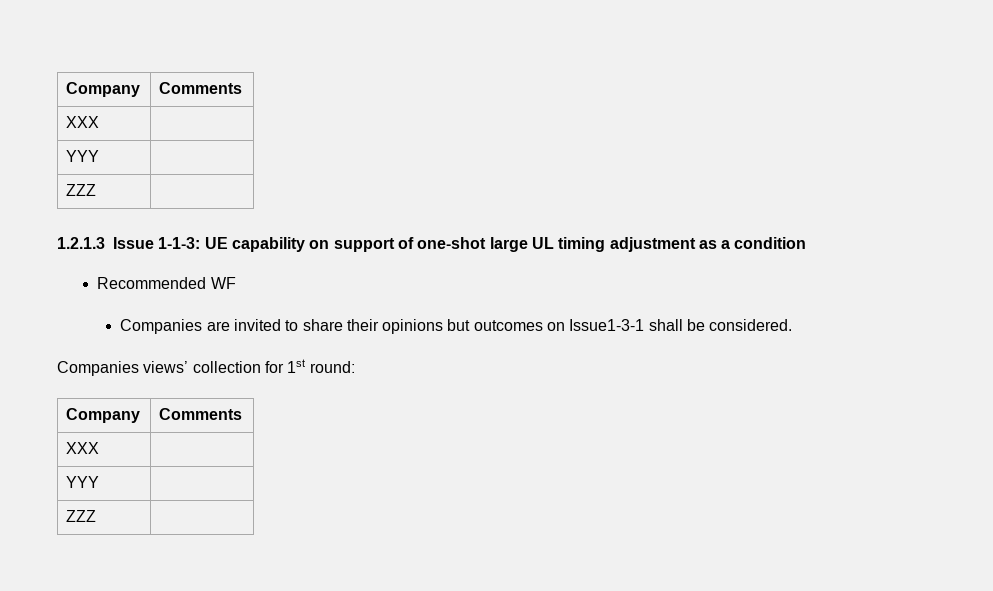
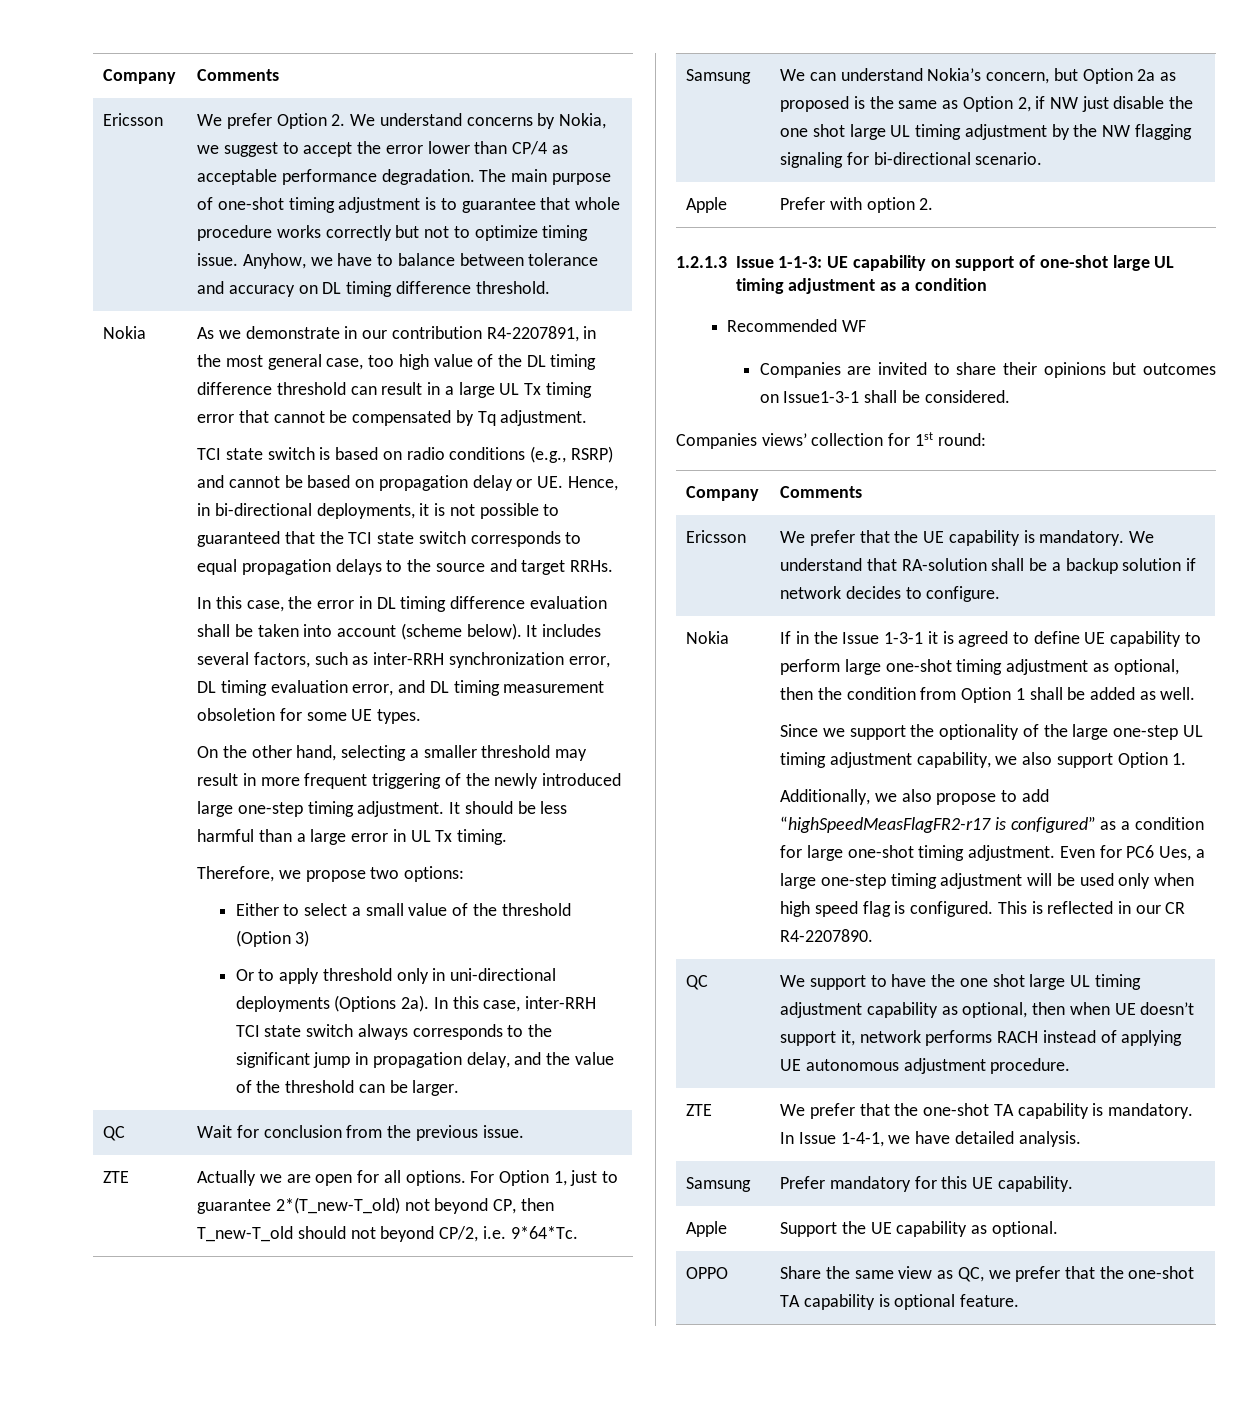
[66,82,141,97] [159,82,243,94] [66,116,100,128] [66,150,100,162] [66,184,97,196] Company | Comments // XXX | // YYY | // ZZZ | -> [103,69,177,84] [197,69,280,81] [103,113,164,126] [197,113,606,129] [197,141,568,157] [197,169,611,185] [197,197,620,213] [197,225,589,241] [197,253,599,269] [197,281,550,297] [103,326,147,339] [197,326,597,342] [197,354,597,370] [197,382,592,398] [197,410,588,426] [197,446,613,463] [197,475,618,491] [197,503,560,519] [197,531,582,547] [197,559,613,575] [197,596,607,612] [197,623,601,640] [197,652,610,668] [197,680,605,696] [197,708,422,724] [197,745,587,761] [197,773,621,789] [197,801,568,817] [197,829,507,845] [197,866,465,882] [235,903,571,916] [235,930,310,947] [235,968,557,984] [235,995,597,1012] [235,1024,553,1040] [235,1052,614,1068] [235,1080,460,1096] [103,1126,126,1141] [197,1125,524,1141] [103,1171,130,1183] [197,1170,619,1186] [197,1197,554,1214] [197,1226,578,1242] [686,69,752,84] [780,68,1176,84] [780,96,1194,112] [780,124,1192,140] [780,152,1043,168] [686,197,728,213] [780,197,934,213] Company | Comments // Ericsson | We prefer Option 2. We understand concerns by Nokia, we suggest to accept the error lower than CP/4 as acceptable performance degradation. The main purpose of one-shot timing adjustment is to guarantee that whole procedure works correctly but not to optimize timing issue. Anyhow, we have to balance between tolerance and accuracy on DL timing difference threshold. // Nokia | As we demonstrate in our contribution R4-2207891, in the most general case, too high value of the DL timing difference threshold can result in a large UL Tx timing error that cannot be compensated by Tq adjustment. // TCI state switch is based on radio conditions (e.g., RSRP) and cannot be based on propagation delay or UE. Hence, in bi-directional deployments, it is not possible to guaranteed that the TCI state switch corresponds to equal propagation delays to the source and target RRHs. // In this case, the error in DL timing difference evaluation shall be taken into account (scheme below). It includes several factors, such as inter-RRH synchronization error, DL timing evaluation error, and DL timing measurement obsoletion for some UE types. // On the other hand, selecting a smaller threshold may result in more frequent triggering of the newly introduced large one-step timing adjustment. It should be less harmful than a large error in UL Tx timing. // Therefore, we propose two options: // Either to select a small value of the threshold (Option 3) // Or to apply threshold only in uni-directional deployments (Options 2a). In this case, inter-RRH TCI state switch always corresponds to the significant jump in propagation delay, and the value of the threshold can be larger. // QC | Wait for conclusion from the previous issue. // ZTE | Actually we are open for all options. For Option 1, just to guarantee 2*(T_new-T_old) not beyond CP, then T_new-T_old should not beyond CP/2, i.e. 9*64*Tc. // Samsung | We can understand Nokia’s concern, but Option 2a as proposed is the same as Option 2, if NW just disable the one shot large UL timing adjustment by the NW flagging signaling for bi-directional scenario. // Apple | Prefer with option 2.
[66,442,100,454] [66,476,100,488] [66,510,97,522] XXX | // YYY | // ZZZ | -> [686,530,747,543] [780,530,1154,546] [780,558,1196,574] [780,586,1001,602] [686,631,730,644] [780,631,1201,647] [780,659,1179,675] [780,687,1196,703] [780,724,1203,740] [780,752,1187,768] [780,789,1049,805] [780,816,1204,833] [780,845,1205,861] [780,873,1194,889] [780,901,1186,917] [780,929,874,942] [686,975,709,990] [780,974,1141,990] [780,1002,1195,1018] [780,1030,1183,1046] [780,1058,1071,1074] [686,1104,713,1116] [780,1103,1193,1119] [780,1131,1081,1147] [686,1177,752,1192] [780,1176,1073,1192] [686,1221,728,1237] [780,1221,1058,1237] [686,1267,729,1279] [780,1266,1195,1282] [780,1294,1020,1310] Ericsson | We prefer that the UE capability is mandatory. We understand that RA-solution shall be a backup solution if network decides to configure. // Nokia | If in the Issue 1-3-1 it is agreed to define UE capability to perform large one-shot timing adjustment as optional, then the condition from Option 1 shall be added as well. // Since we support the optionality of the large one-step UL timing adjustment capability, we also support Option 1. // Additionally, we also propose to add “highSpeedMeasFlagFR2-r17 is configured” as a condition for large one-shot timing adjustment. Even for PC6 Ues, a large one-step timing adjustment will be used only when high speed flag is configured. This is reflected in our CR R4-2207890. // QC | We support to have the one shot large UL timing adjustment capability as optional, then when UE doesn’t support it, network performs RACH instead of applying UE autonomous adjustment procedure. // ZTE | We prefer that the one-shot TA capability is mandatory. In Issue 1-4-1, we have detailed analysis. // Samsung | Prefer mandatory for this UE capability. // Apple | Support the UE capability as optional. // OPPO | Share the same view as QC, we prefer that the one-shot TA capability is optional feature.

